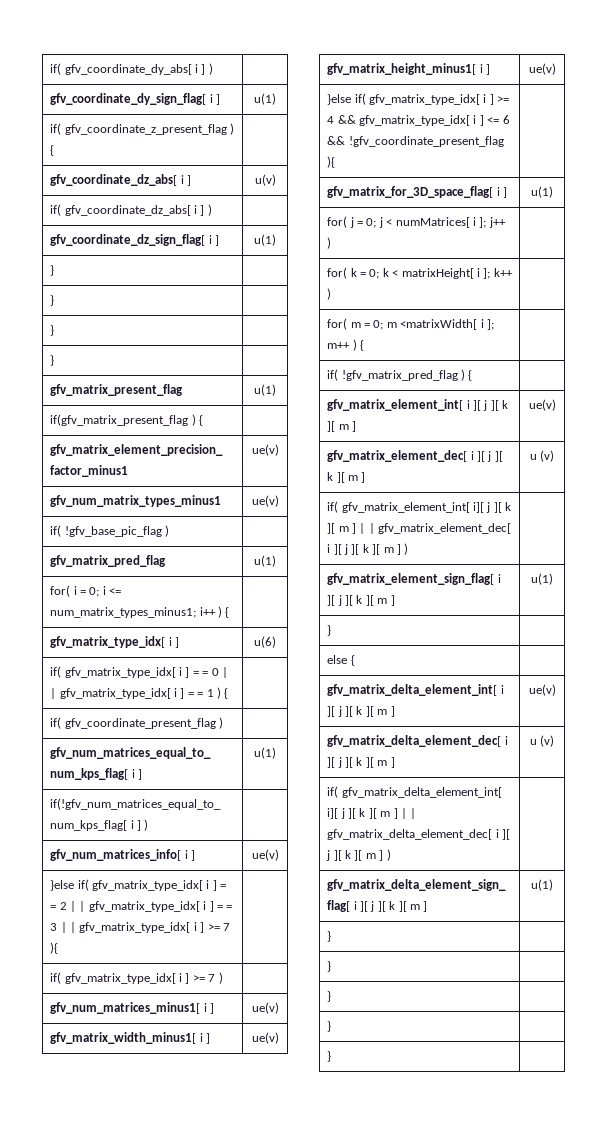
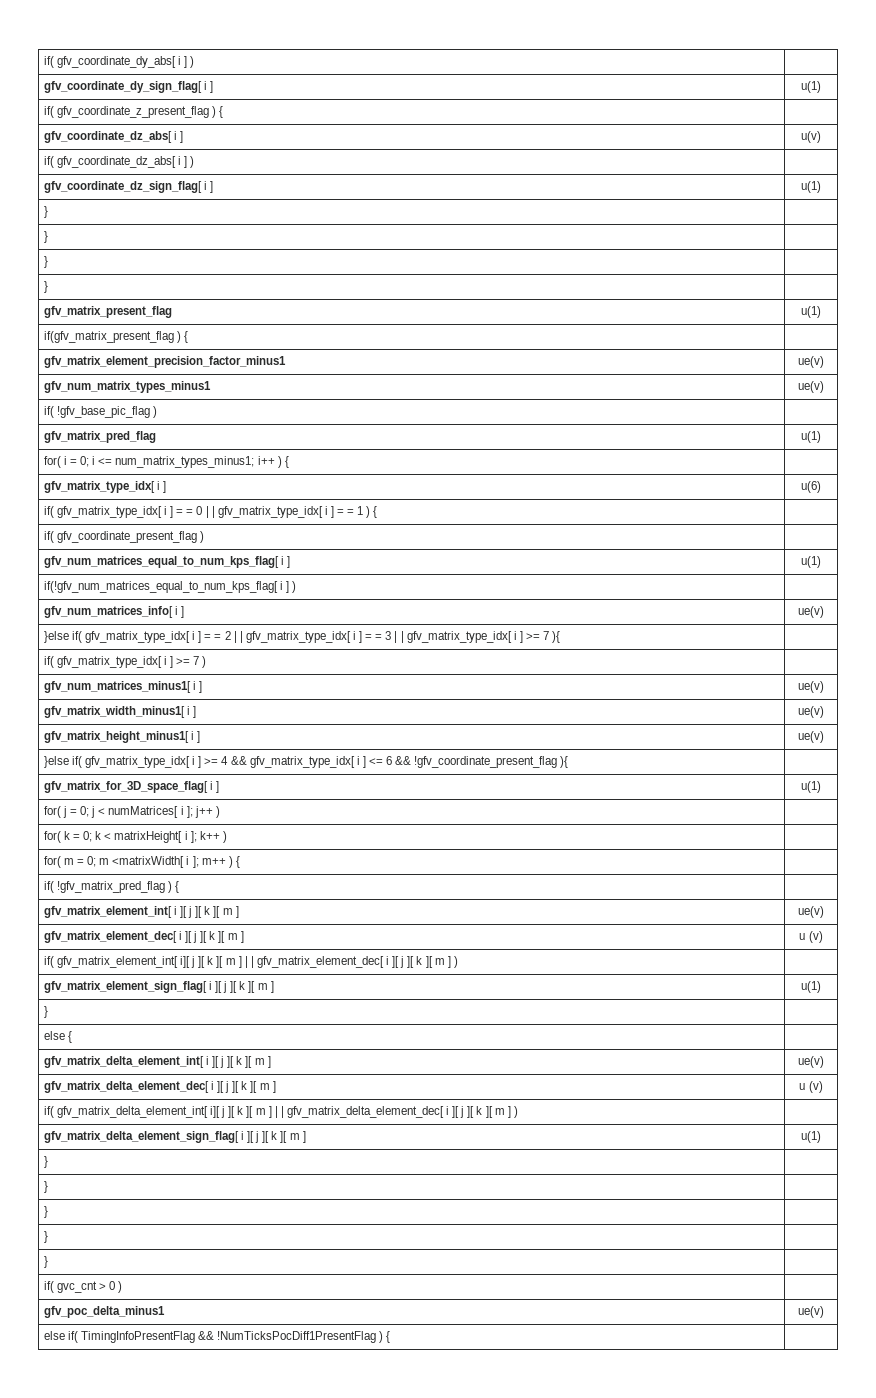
(332, 1056) none -> [43,1281,123,1293] [43,1306,165,1318] [798,1306,824,1318] [43,1331,391,1343] // if( gvc_cnt > 0 ) | // gfv_poc_delta_minus1 | ue(v) // else if( TimingInfoPresentFlag && !NumTicksPocDiff1PresentFlag ) { |

